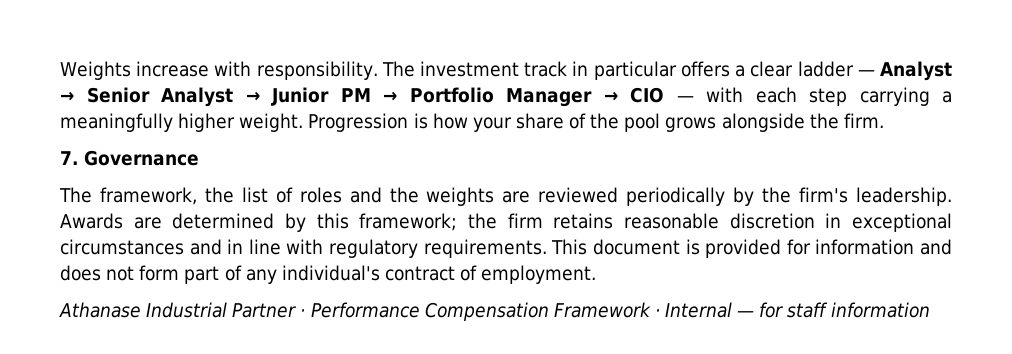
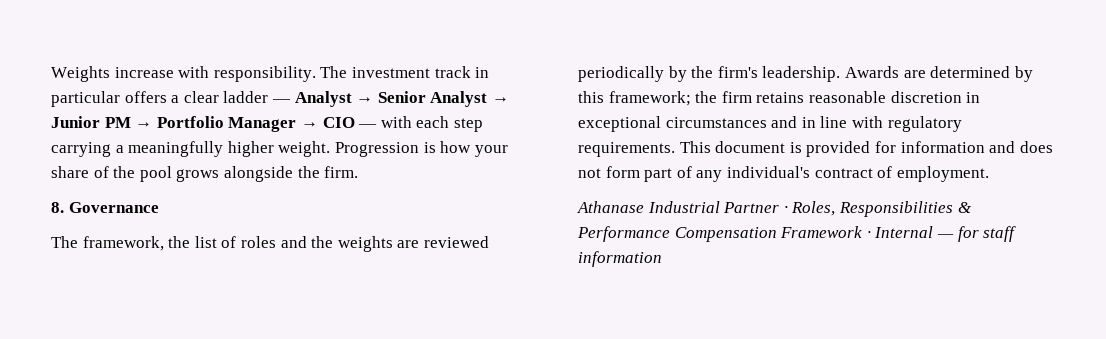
[60,151,79,165] 7. -> [51,202,64,213] 8.
(306, 313) none -> [791,201,972,217] Roles, Responsibilities &

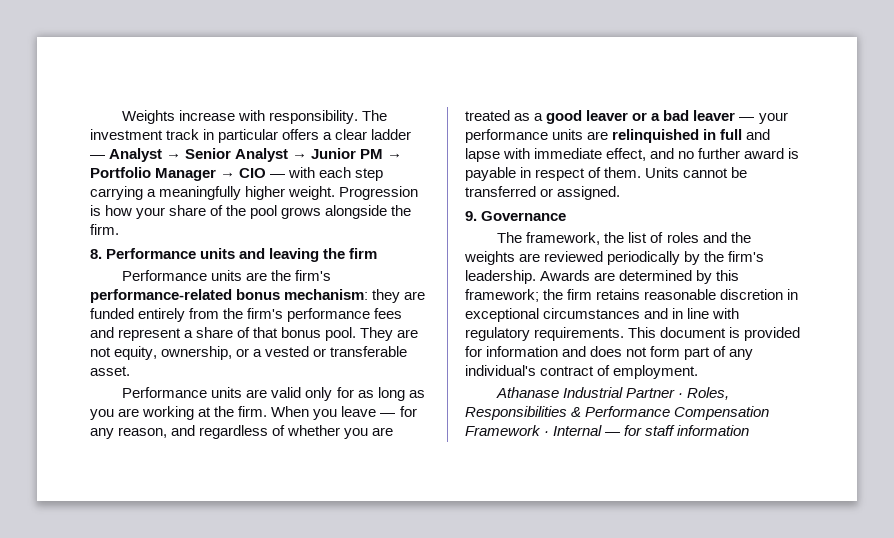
(64, 207) none -> [106,248,378,262] [122,270,332,281] [90,289,426,303] [90,308,403,322] [90,327,419,341] [90,346,408,360] [90,366,130,376] [122,387,425,401] [90,406,417,420] [90,425,394,439] [465,110,788,124] [465,129,771,143] [465,148,800,162] [465,167,748,181] [465,186,621,200] [465,211,477,221] Performance units and leaving the firm // Performance units are the firm's performance-related bonus mechanism: they are funded entirely from the firm's performance fees and represent a share of that bonus pool. They are not equity, ownership, or a vested or transferable asset. // Performance units are valid only for as long as you are working at the firm. When you leave — for any reason, and regardless of whether you are treated as a good leaver or a bad leaver — your performance units are relinquished in full and lapse with immediate effect, and no further award is payable in respect of them. Units cannot be transferred or assigned. // 9.

